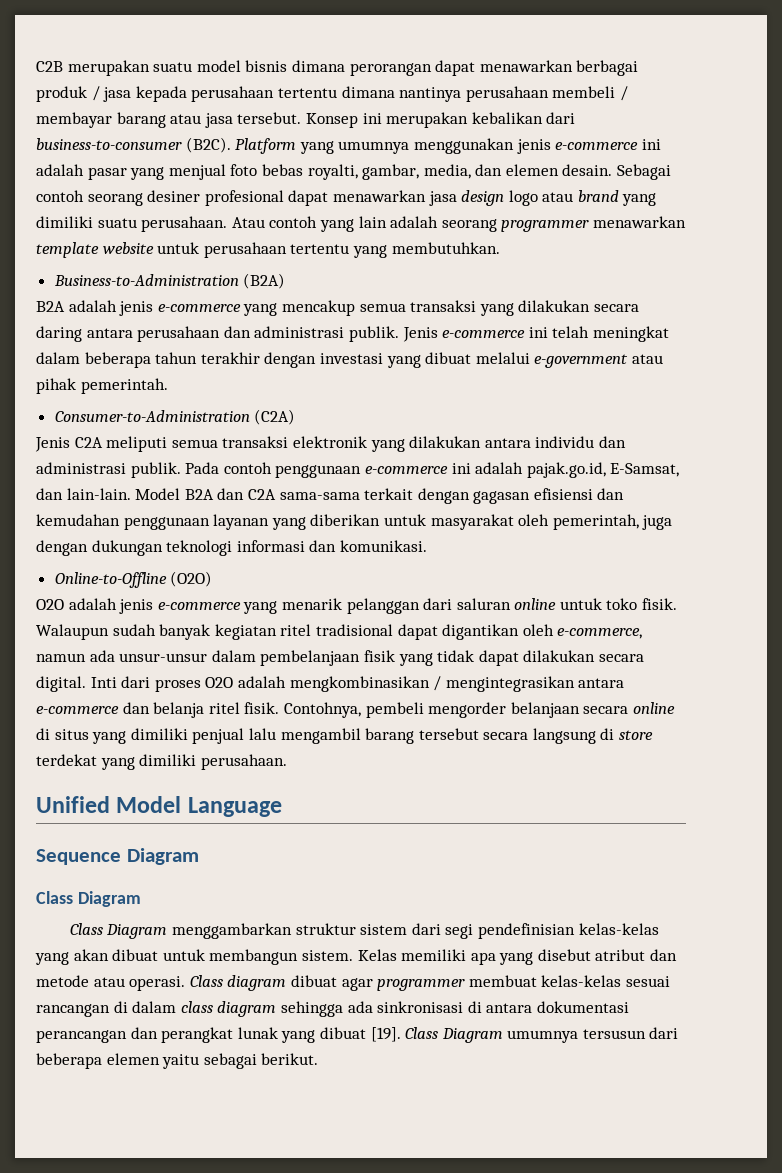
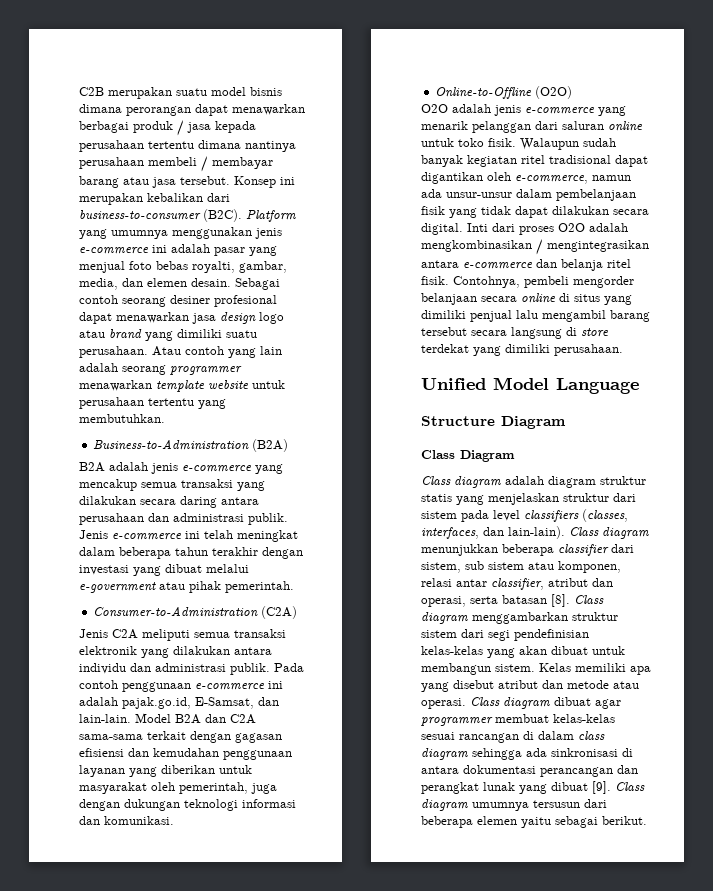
[36,849,121,865] Sequence -> [421,416,495,426] Structure
[106,924,168,939] Diagram -> [454,476,646,488] [421,493,636,505] [421,509,628,522] [421,526,649,539] [421,544,634,556] [421,561,621,573] [421,578,613,590] [421,594,604,607] [421,612,468,624] diagram adalah diagram struktur statis yang menjelaskan struktur dari sistem pada level classifiers (classes, interfaces, dan lain-lain). Class diagram menunjukkan beberapa classifier dari sistem, sub sistem atau komponen, relasi antar classifier, atribut dan operasi, serta batasan [8]. Class diagram
[370,1027,503,1043] [19]. Class Diagram -> [592,781,645,794] [421,799,468,811] [9]. Class diagram

